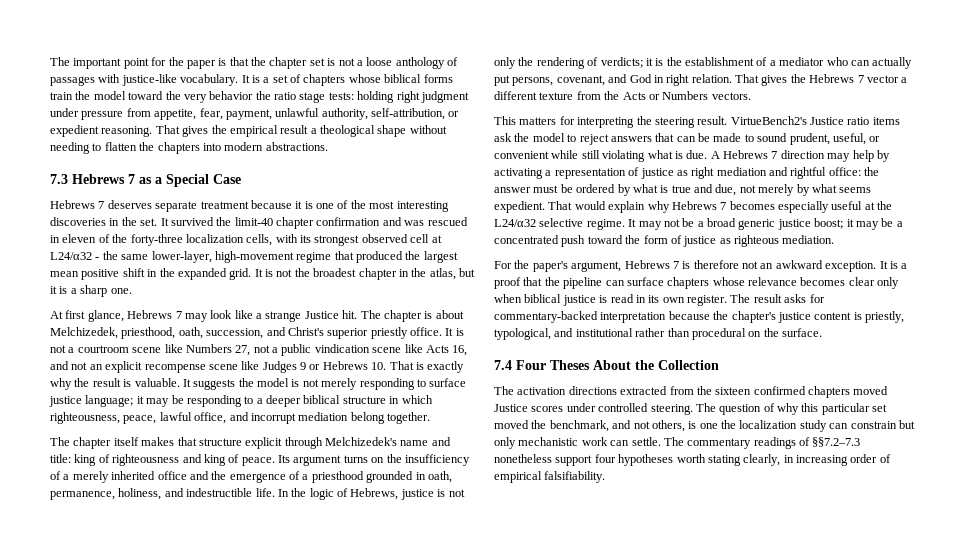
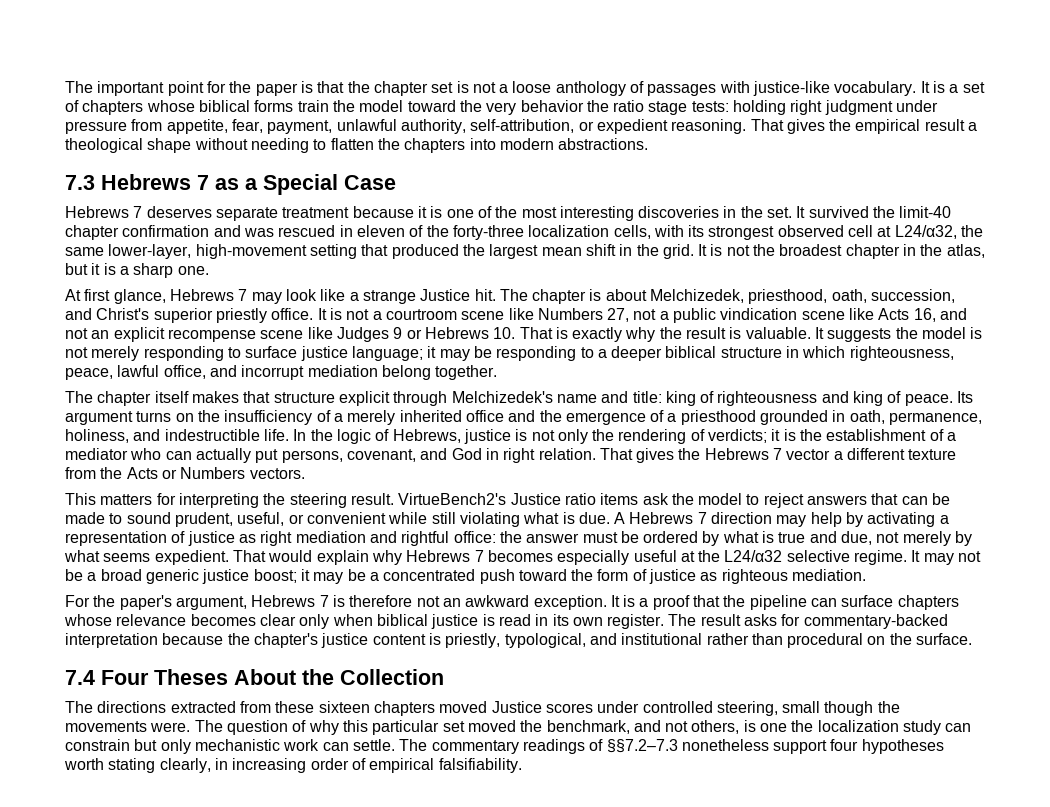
[50,252,100,260] L24/α32 - -> [894,225,957,239] L24/α32,
[296,252,332,263] regime -> [309,244,357,259] setting
[81,269,120,280] positive -> (582, 251) none
[177,268,227,280] expanded -> (659, 250) none
[517,387,567,395] activation -> (93, 707) none
[696,386,806,395] the sixteen confirmed -> [275,701,370,713] these sixteen
[650,404,693,415] steering. -> [716,701,900,716] [65,721,191,732] steering, small though the movements were.

